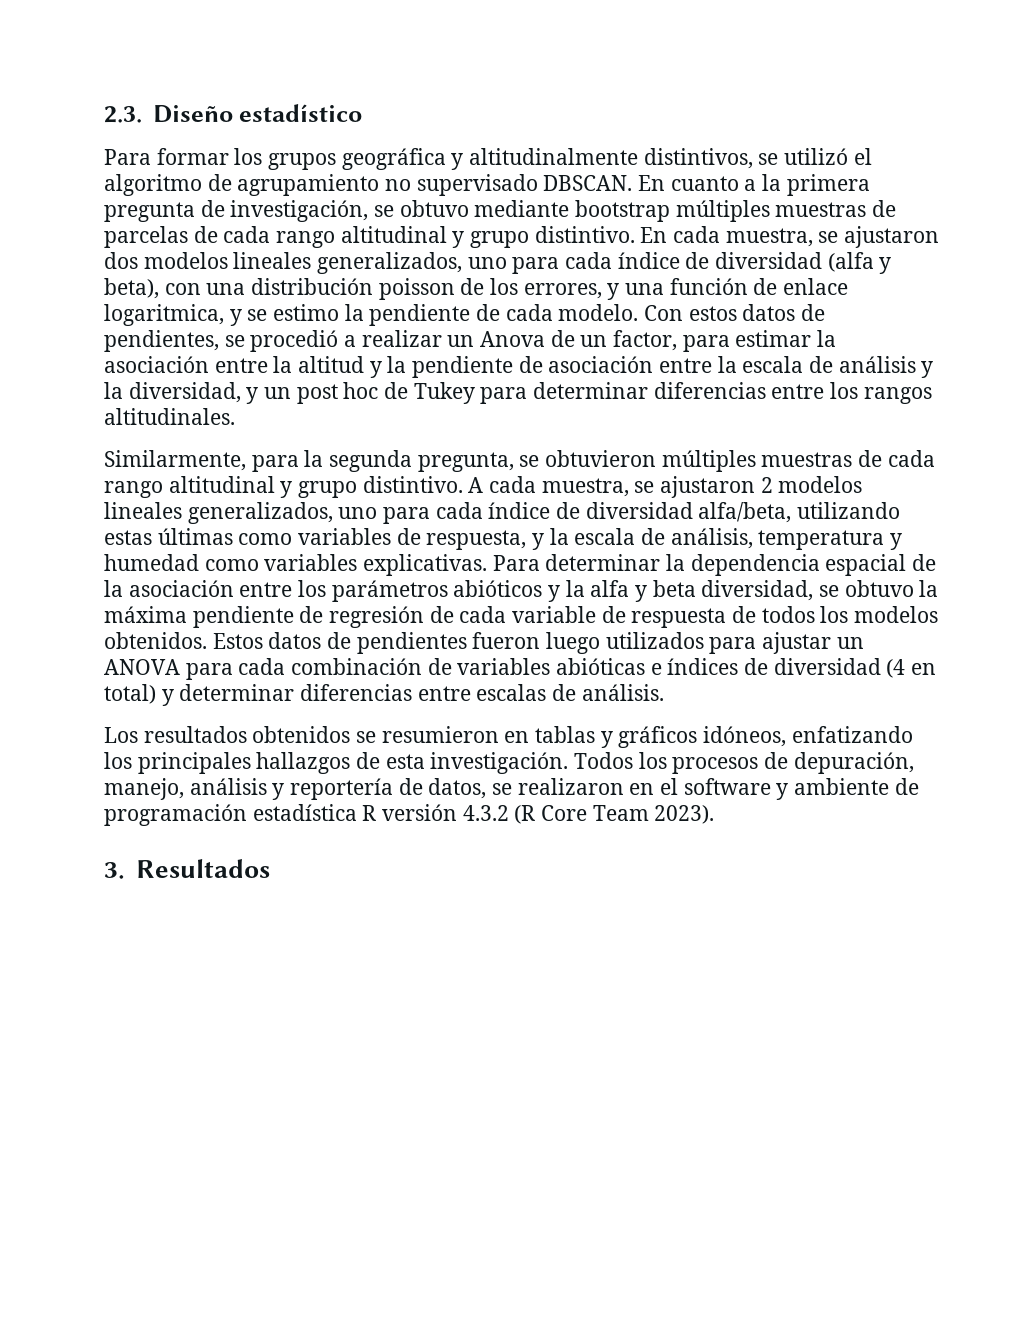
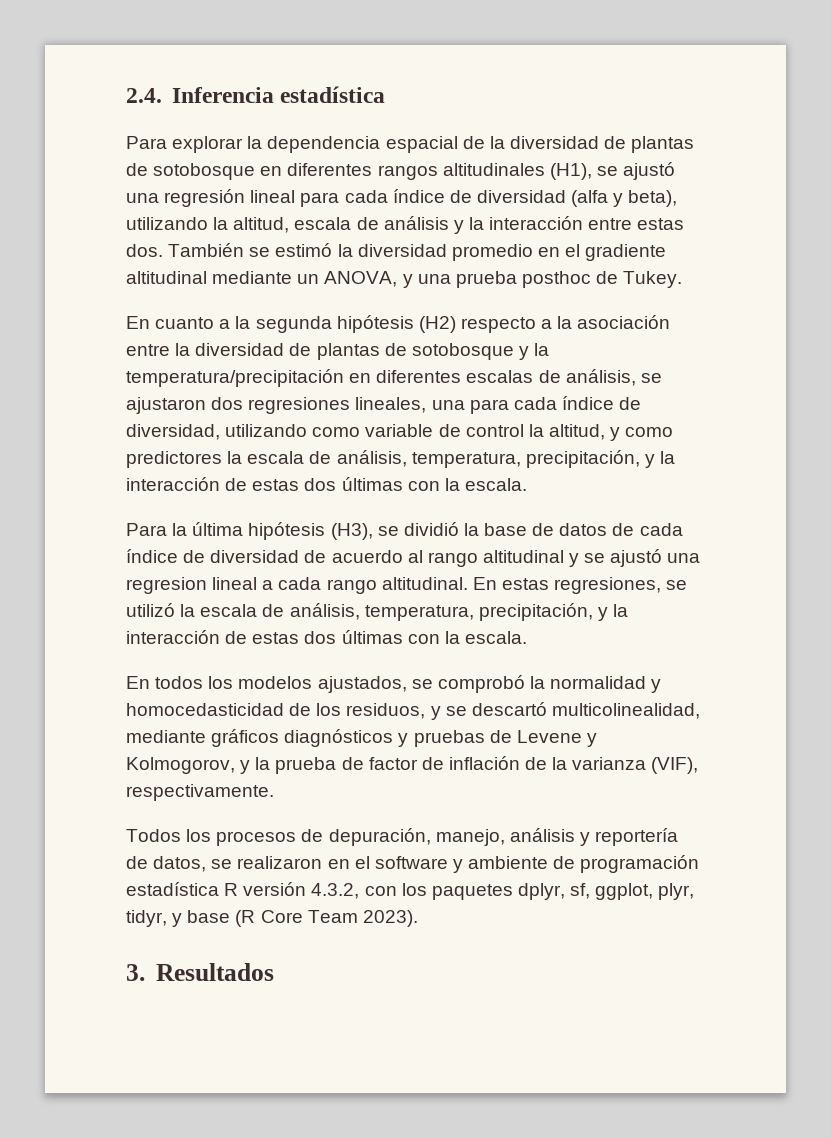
[104,104,363,123] [104,148,872,170] [104,174,870,196] [104,200,897,222] [104,226,940,248] [104,252,507,274] 2.3. Diseño estadístico // Para formar los grupos geográfica y altitudinalmente distintivos, se utilizó el algoritmo de agrupamiento no supervisado DBSCAN. En cuanto a la primera pregunta de investigación, se obtuvo mediante bootstrap múltiples muestras de parcelas de cada rango altitudinal y grupo distintivo. En cada muestra, se ajustaron dos modelos lineales generalizados, uno -> [126,86,385,103] [126,136,695,153] [126,162,676,180] [126,189,296,207] 2.4. Inferencia estadística // Para explorar la dependencia espacial de la diversidad de plantas de sotobosque en diferentes rangos altitudinales (H1), se ajustó una regresión lineal
[164,278,849,300] [104,304,826,326] [104,330,837,352] [104,356,737,378] con una distribución poisson de los errores, y una función de enlace logaritmica, y se estimo la pendiente de cada modelo. Con estos datos de pendientes, se procedió a realizar un Anova de un factor, para estimar la asociación entre la altitud y la pendiente de asociación entre la -> [126,217,290,233] utilizando la altitud,
[128,382,932,404] [104,408,235,425] [104,450,935,472] [104,476,863,498] [104,502,901,524] [104,528,903,550] [104,554,937,576] [104,580,939,602] [104,606,939,628] [104,632,864,654] [104,658,937,680] [104,684,664,706] [104,726,913,748] [104,752,569,774] diversidad, y un post hoc de Tukey para determinar diferencias entre los rangos altitudinales. // Similarmente, para la segunda pregunta, se obtuvieron múltiples muestras de cada rango altitudinal y grupo distintivo. A cada muestra, se ajustaron 2 modelos lineales generalizados, uno para cada índice de diversidad alfa/beta, utilizando estas últimas como variables de respuesta, y la escala de análisis, temperatura y humedad como variables explicativas. Para determinar la dependencia espacial de la asociación entre los parámetros abióticos y la alfa y beta diversidad, se obtuvo la máxima pendiente de regresión de cada variable de respuesta de todos los modelos obtenidos. Estos datos de pendientes fueron luego utilizados para ajustar un ANOVA para cada combinación de variables abióticas e índices de diversidad (4 en total) y determinar diferencias entre escalas de análisis. // Los resultados obtenidos se resumieron en tablas y gráficos idóneos, enfatizando los principales hallazgos de esta investigación. -> [489,216,685,230] [126,243,667,261] [126,271,683,288] [126,315,671,333] [126,343,550,360] [126,369,662,387] [126,396,642,414] [126,424,674,441] [126,450,676,468] [126,477,527,491] [126,522,683,540] [126,549,701,567] [126,577,688,594] [126,603,629,621] [126,630,527,644] [126,675,662,693] [126,702,700,720] [126,729,597,747] [126,756,699,774] [126,784,274,801] interacción entre estas dos. También se estimó la diversidad promedio en el gradiente altitudinal mediante un ANOVA, y una prueba posthoc de Tukey. // En cuanto a la segunda hipótesis (H2) respecto a la asociación entre la diversidad de plantas de sotobosque y la temperatura/precipitación en diferentes escalas de análisis, se ajustaron dos regresiones lineales, una para cada índice de diversidad, utilizando como variable de control la altitud, y como predictores la escala de análisis, temperatura, precipitación, y la interacción de estas dos últimas con la escala. // Para la última hipótesis (H3), se dividió la base de datos de cada índice de diversidad de acuerdo al rango altitudinal y se ajustó una regresion lineal a cada rango altitudinal. En estas regresiones, se utilizó la escala de análisis, temperatura, precipitación, y la interacción de estas dos últimas con la escala. // En todos los modelos ajustados, se comprobó la normalidad y homocedasticidad de los residuos, y se descartó multicolinealidad, mediante gráficos diagnósticos y pruebas de Levene y Kolmogorov, y la prueba de factor de inflación de la varianza (VIF), respectivamente. //
[462,805,509,821] 4.3.2 -> [311,883,695,900] [126,910,231,927] 4.3.2, con los paquetes dplyr, sf, ggplot, plyr, tidyr, y base

